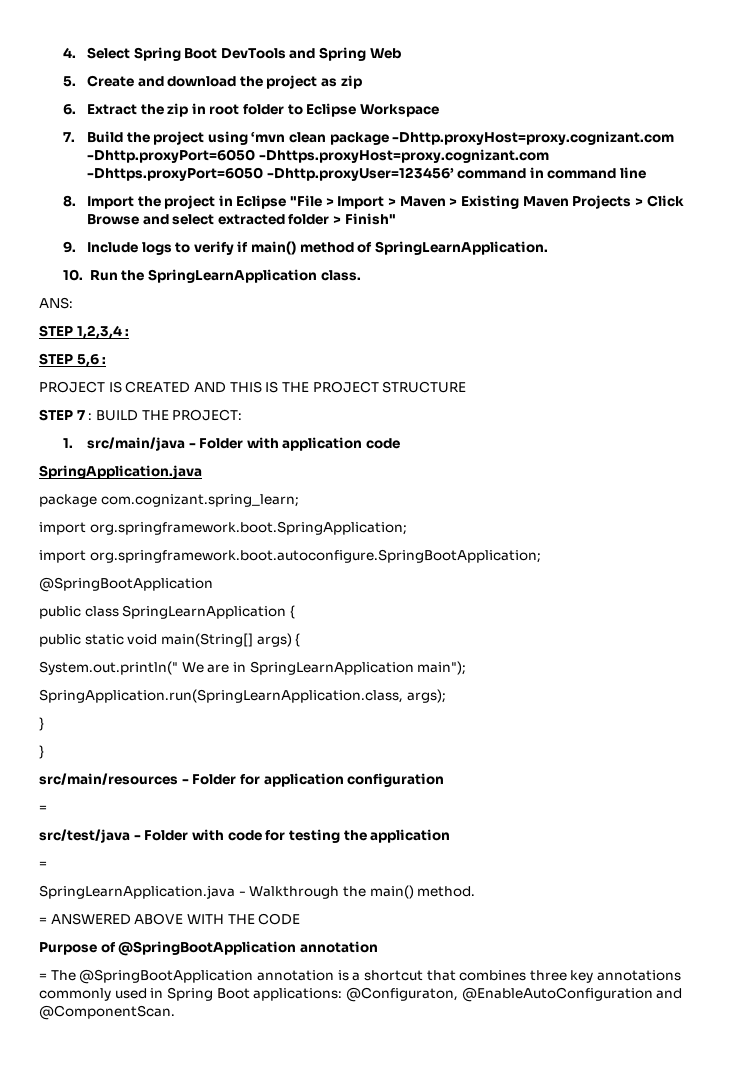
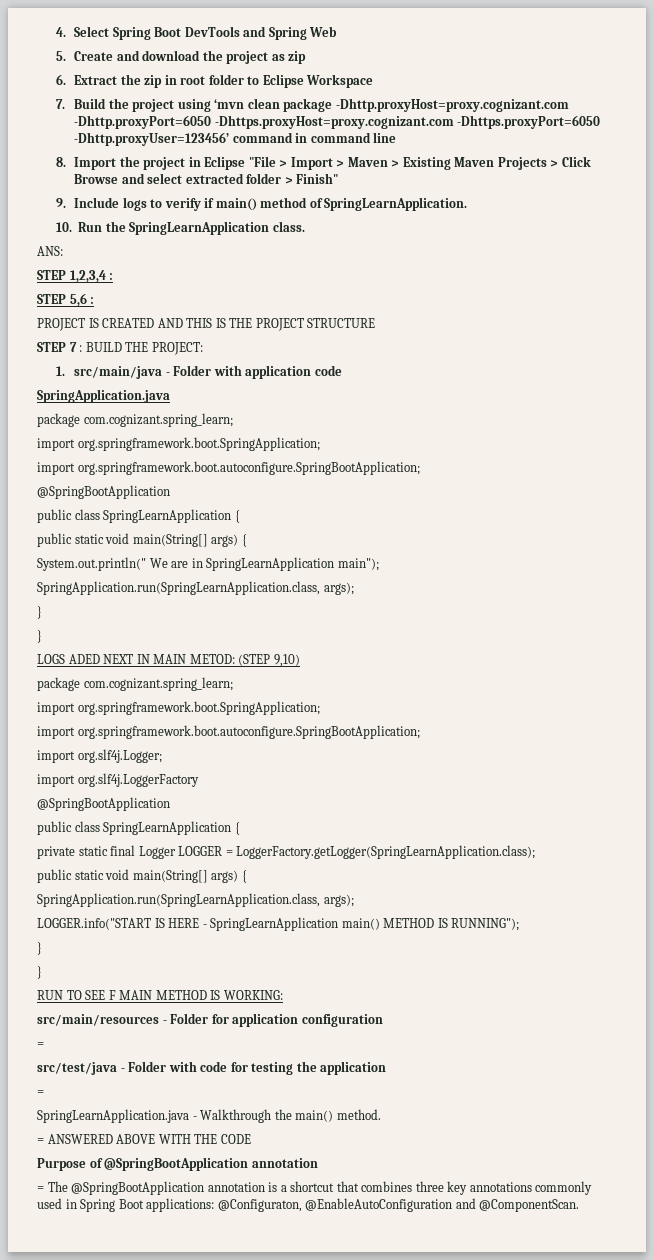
(44, 752) none -> [37,654,300,667] [37,677,233,691] [37,701,320,715] [37,725,420,739] [37,749,162,763] [37,773,199,787] [37,797,170,811] [37,821,240,835] [37,845,536,859] [37,869,247,883] [37,893,354,907] [37,917,520,931] [37,942,42,955] [37,966,42,979] [37,990,283,1000] // LOGS ADED NEXT IN MAIN METOD: (STEP 9,10) // package com.cognizant.spring_learn; // import org.springframework.boot.SpringApplication; // import org.springframework.boot.autoconfigure.SpringBootApplication; // import org.slf4j.Logger; // import org.slf4j.LoggerFactory // @SpringBootApplication // public class SpringLearnApplication { // private static final Logger LOGGER = LoggerFactory.getLogger(SpringLearnApplication.class); // public static void main(String[] args) { // SpringApplication.run(SpringLearnApplication.class, args); // LOGGER.info("START IS HERE - SpringLearnApplication main() METHOD IS RUNNING"); // } // } // RUN TO SEE F MAIN METHOD IS WORKING:

